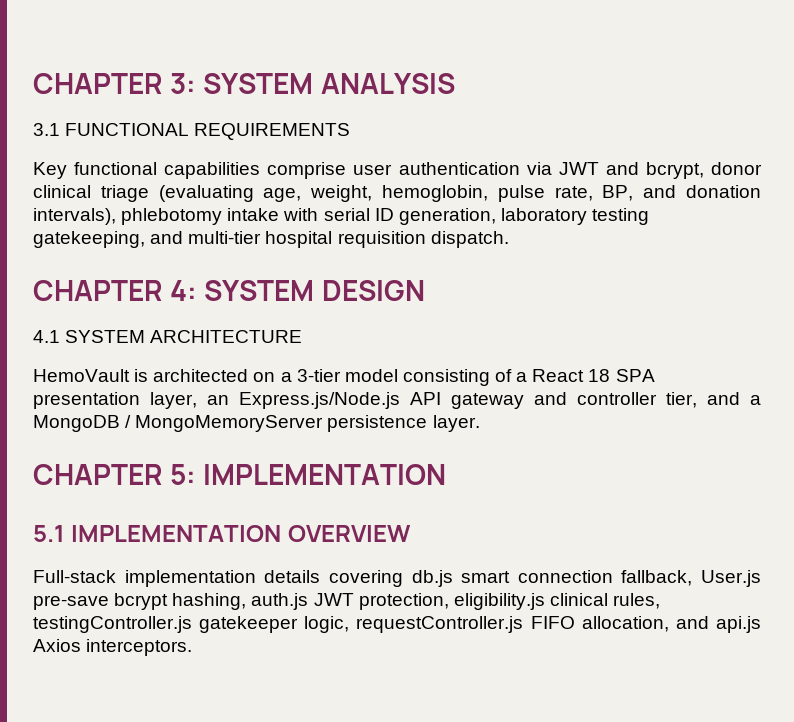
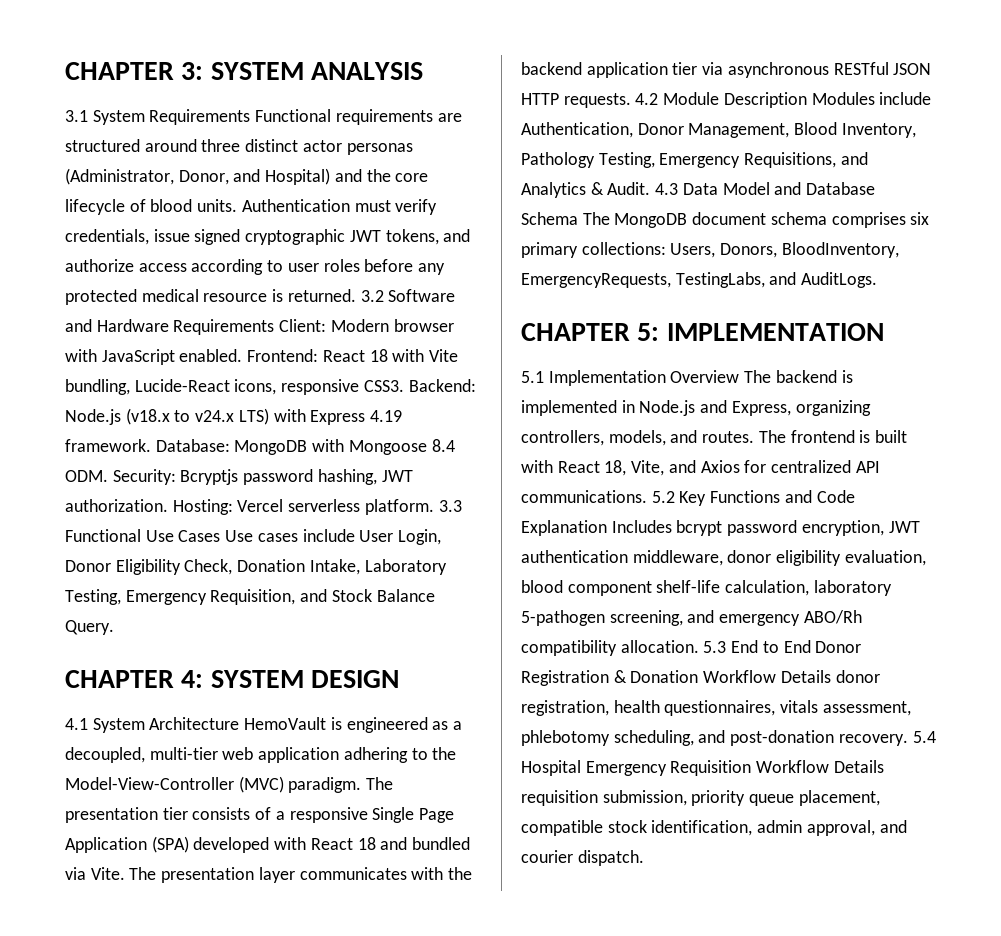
[65,123,351,140] [33,162,763,179] [33,185,761,202] [33,208,650,225] [33,231,509,248] FUNCTIONAL REQUIREMENTS // Key functional capabilities comprise user authentication via JWT and bcrypt, donor clinical triage (evaluating age, weight, hemoglobin, pulse rate, BP, and donation intervals), phlebotomy intake with serial ID generation, laboratory testing gatekeeping, and multi-tier hospital requisition dispatch. -> [92,109,462,125] [65,139,413,155] [65,168,429,185] [65,199,438,215] [65,229,471,245] [65,259,446,275] [65,289,456,305] [65,319,454,335] [65,349,459,365] [65,379,476,395] [65,408,403,425] [65,439,455,455] [65,469,413,485] [65,499,462,515] [65,529,442,545] [65,559,447,575] [65,589,435,605] [65,620,114,635] System Requirements Functional requirements are structured around three distinct actor personas (Administrator, Donor, and Hospital) and the core lifecycle of blood units. Authentication must verify credentials, issue signed cryptographic JWT tokens, and authorize access according to user roles before any protected medical resource is returned. 3.2 Software and Hardware Requirements Client: Modern browser with JavaScript enabled. Frontend: React 18 with Vite bundling, Lucide-React icons, responsive CSS3. Backend: Node.js (v18.x to v24.x LTS) with Express 4.19 framework. Database: MongoDB with Mongoose 8.4 ODM. Security: Bcryptjs password hashing, JWT authorization. Hosting: Vercel serverless platform. 3.3 Functional Use Cases Use cases include User Login, Donor Eligibility Check, Donation Intake, Laboratory Testing, Emergency Requisition, and Stock Balance Query.
[65,330,303,343] [33,369,655,386] [33,392,761,409] [33,415,480,432] [33,464,447,485] [33,525,411,542] [33,570,761,587] [33,593,661,610] [33,616,761,633] [33,639,193,656] SYSTEM ARCHITECTURE // HemoVault is architected on a 3-tier model consisting of a React 18 SPA presentation layer, an Express.js/Node.js API gateway and controller tier, and a MongoDB / MongoMemoryServer persistence layer. // CHAPTER 5: IMPLEMENTATION // 5.1 IMPLEMENTATION OVERVIEW // Full-stack implementation details covering db.js smart connection fallback, User.js pre-save bcrypt hashing, auth.js JWT protection, eligibility.js clinical rules, testingController.js gatekeeper logic, requestController.js FIFO allocation, and api.js Axios interceptors. -> [92,717,463,733] [65,747,457,763] [65,776,394,793] [65,807,455,823] [65,836,471,853] [65,867,473,883] [521,62,932,78] [521,92,932,108] [521,122,916,138] [521,152,868,168] [521,182,876,198] [521,212,930,228] [521,242,899,258] [521,272,878,288] [521,323,884,341] [521,370,853,386] [521,400,871,416] [521,430,908,446] [521,460,880,476] [521,490,855,506] [521,520,920,536] [521,550,926,566] [521,580,892,596] [521,610,862,626] [521,640,862,656] [521,670,880,686] [521,700,911,716] [521,730,936,746] [521,760,884,776] [521,790,880,806] [521,820,907,836] [521,850,644,866] System Architecture HemoVault is engineered as a decoupled, multi-tier web application adhering to the Model-View-Controller (MVC) paradigm. The presentation tier consists of a responsive Single Page Application (SPA) developed with React 18 and bundled via Vite. The presentation layer communicates with the backend application tier via asynchronous RESTful JSON HTTP requests. 4.2 Module Description Modules include Authentication, Donor Management, Blood Inventory, Pathology Testing, Emergency Requisitions, and Analytics & Audit. 4.3 Data Model and Database Schema The MongoDB document schema comprises six primary collections: Users, Donors, BloodInventory, EmergencyRequests, TestingLabs, and AuditLogs. // CHAPTER 5: IMPLEMENTATION // 5.1 Implementation Overview The backend is implemented in Node.js and Express, organizing controllers, models, and routes. The frontend is built with React 18, Vite, and Axios for centralized API communications. 5.2 Key Functions and Code Explanation Includes bcrypt password encryption, JWT authentication middleware, donor eligibility evaluation, blood component shelf-life calculation, laboratory 5-pathogen screening, and emergency ABO/Rh compatibility allocation. 5.3 End to End Donor Registration & Donation Workflow Details donor registration, health questionnaires, vitals assessment, phlebotomy scheduling, and post-donation recovery. 5.4 Hospital Emergency Requisition Workflow Details requisition submission, priority queue placement, compatible stock identification, admin approval, and courier dispatch.

